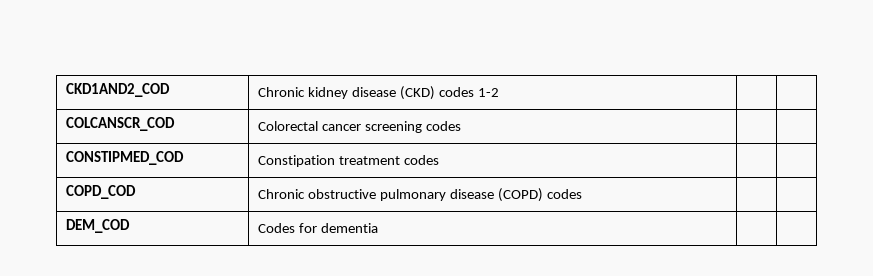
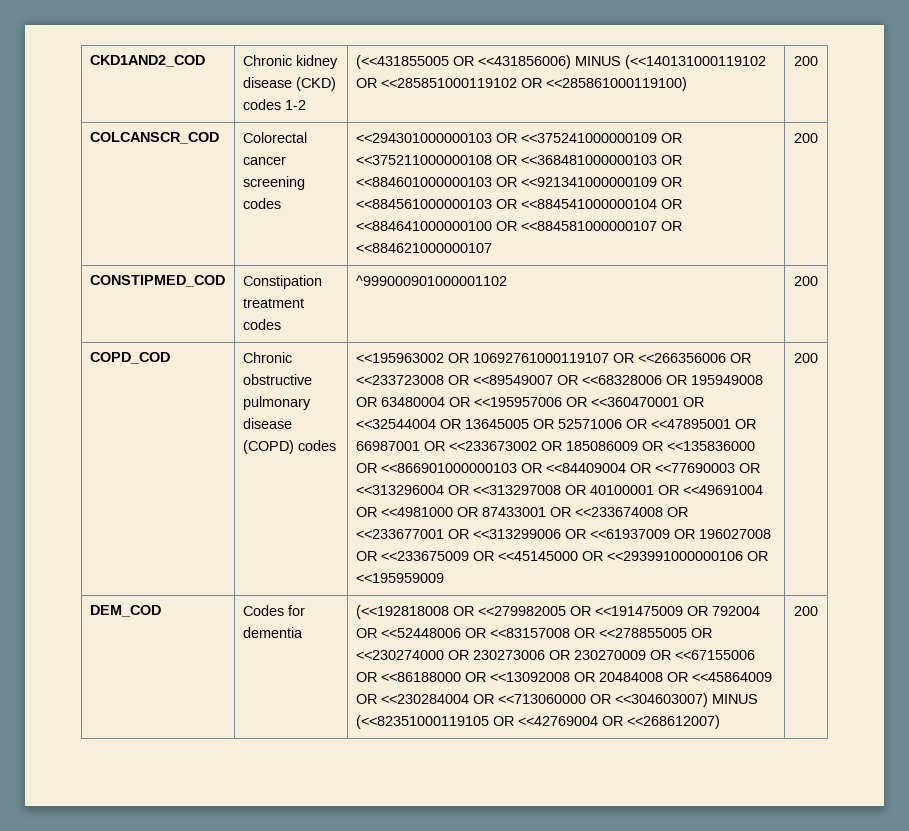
(499, 92) | -> [355,55,766,69] [355,77,687,91] [794,56,818,66] (<<431855005 OR <<431856006) MINUS (<<140131000119102 OR <<285851000119102 OR <<285861000119100) | 200
(462, 126) | -> [355,133,682,143] [355,155,682,165] [355,177,682,187] [355,199,682,209] [355,221,682,231] [355,243,492,253] [794,133,818,143] <<294301000000103 OR <<375241000000109 OR <<375211000000108 OR <<368481000000103 OR <<884601000000103 OR <<921341000000109 OR <<884561000000103 OR <<884541000000104 OR <<884641000000100 OR <<884581000000107 OR <<884621000000107 | 200
(440, 160) | -> [355,275,507,286] [794,276,818,286] ^999000901000001102 | 200
[66,219,131,233] [258,223,379,233] | // DEM_COD | Codes for dementia | | -> [355,353,751,363] [355,375,763,385] [355,397,704,407] [355,419,756,429] [355,441,755,451] [355,463,760,473] [355,485,763,495] [355,507,688,517] [355,529,771,539] [355,551,768,561] [355,573,444,583] [794,353,818,363] [89,605,161,617] [242,605,305,616] [242,627,303,638] [355,605,760,619] [355,628,712,638] [355,650,755,660] [355,672,772,682] [355,693,758,707] [355,715,720,729] [794,606,818,616] <<195963002 OR 10692761000119107 OR <<266356006 OR <<233723008 OR <<89549007 OR <<68328006 OR 195949008 OR 63480004 OR <<195957006 OR <<360470001 OR <<32544004 OR 13645005 OR 52571006 OR <<47895001 OR 66987001 OR <<233673002 OR 185086009 OR <<135836000 OR <<866901000000103 OR <<84409004 OR <<77690003 OR <<313296004 OR <<313297008 OR 40100001 OR <<49691004 OR <<4981000 OR 87433001 OR <<233674008 OR <<233677001 OR <<313299006 OR <<61937009 OR 196027008 OR <<233675009 OR <<45145000 OR <<293991000000106 OR <<195959009 | 200 // DEM_COD | Codes for dementia | (<<192818008 OR <<279982005 OR <<191475009 OR 792004 OR <<52448006 OR <<83157008 OR <<278855005 OR <<230274000 OR 230273006 OR 230270009 OR <<67155006 OR <<86188000 OR <<13092008 OR 20484008 OR <<45864009 OR <<230284004 OR <<713060000 OR <<304603007) MINUS (<<82351000119105 OR <<42769004 OR <<268612007) | 200

